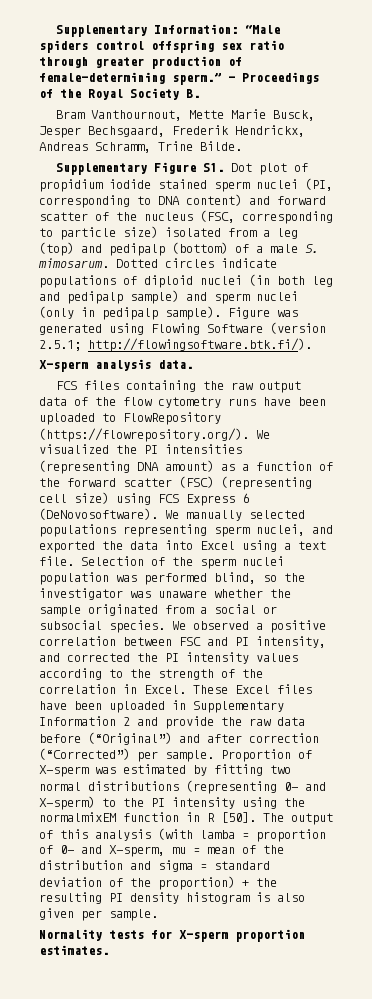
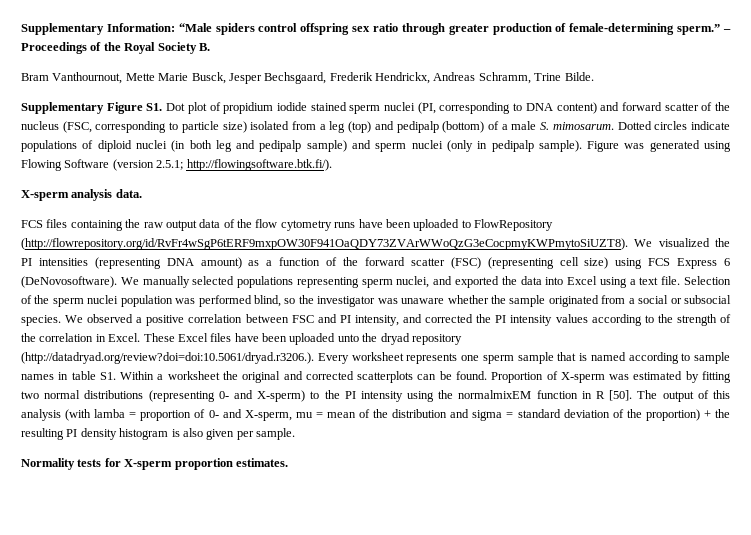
[39,428,249,442] (https://flowrepository.org/). -> [21,238,628,250] (http://flowrepository.org/id/RvFr4wSgP6tERF9mxpOW30F941OaQDY73ZVArWWoQzG3eCocpmyKWPmytoSiUZT8).
[172,700,284,713] [39,716,305,729] [39,732,319,745] [39,748,214,762] in Supplementary Information 2 and provide the raw data before (“Original”) and after correction (“Corrected”) per sample. -> [337,333,462,345] [21,352,730,364] [21,371,487,383] unto the dryad repository (http://datadryad.org/review?doi=doi:10.5061/dryad.r3206.). Every worksheet represents one sperm sample that is named according to sample names in table S1. Within a worksheet the original and corrected scatterplots can be found.

